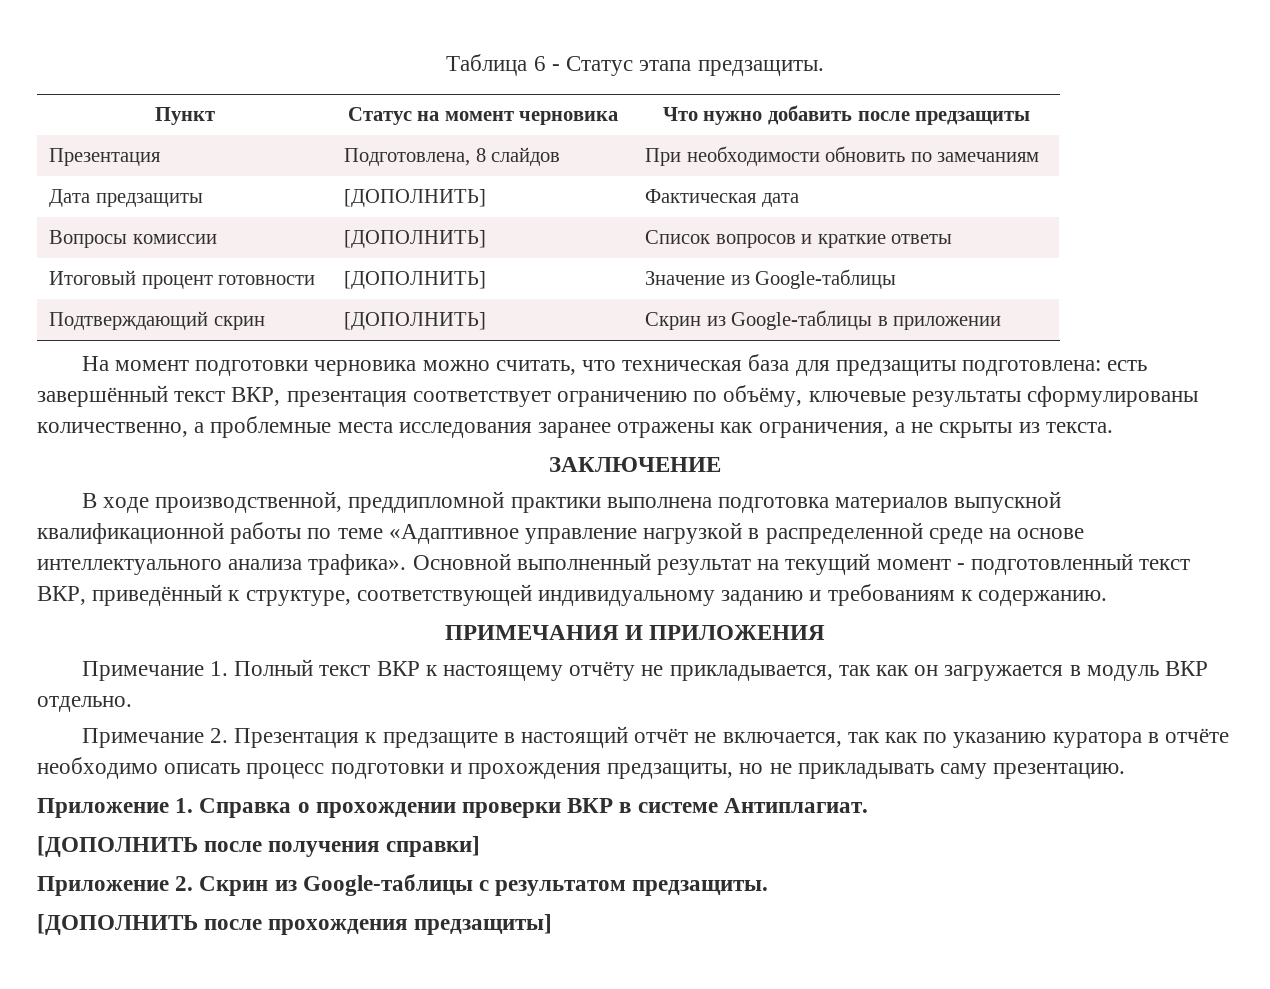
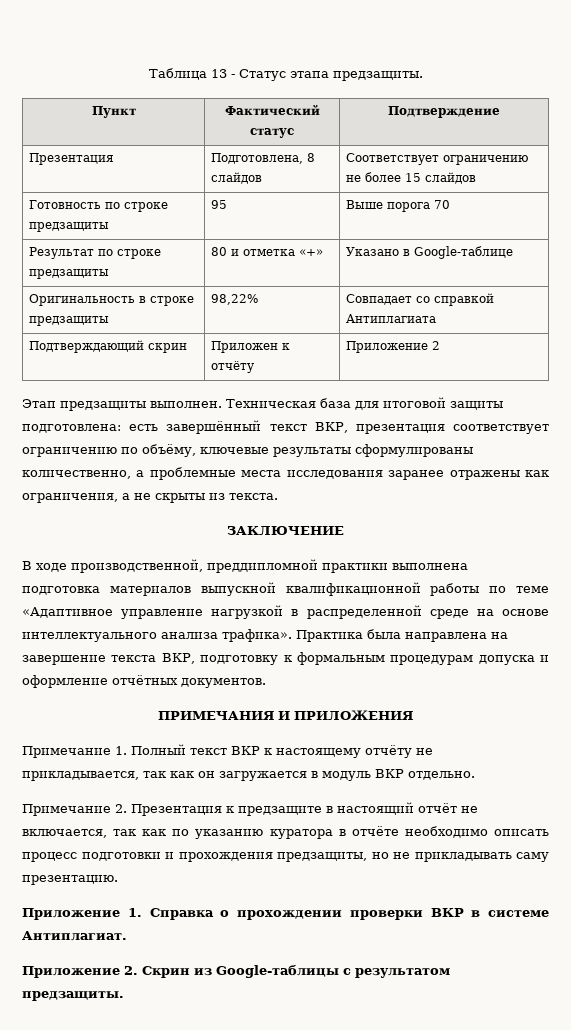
[533,56,546,71] 6 -> [210,69,227,78] 13
[347,107,619,125] [662,105,1031,125] [49,148,162,166] [344,147,561,166] [645,146,1040,166] [49,189,203,207] [344,189,487,207] [645,189,799,207] [49,230,217,248] [344,230,487,248] [645,230,953,248] [49,270,316,289] [344,271,487,289] [645,269,897,289] [49,311,265,330] [344,312,487,330] [645,310,1002,330] [81,354,956,376] Статус на момент черновика | Что нужно добавить после предзащиты // Презентация | Подготовлена, 8 слайдов | При необходимости обновить по замечаниям // Дата предзащиты | [ДОПОЛНИТЬ] | Фактическая дата // Вопросы комиссии | [ДОПОЛНИТЬ] | Список вопросов и краткие ответы // Итоговый процент готовности | [ДОПОЛНИТЬ] | Значение из Google-таблицы // Подтверждающий скрин | [ДОПОЛНИТЬ] | Скрин из Google-таблицы в приложении // На момент подготовки черновика можно считать, что техническая база для предзащиты -> [224,104,320,115] [250,128,294,138] [388,106,500,118] [28,153,114,165] [210,153,315,164] [210,172,262,184] [345,153,528,165] [345,172,476,184] [28,200,168,212] [28,222,109,232] [210,200,227,209] [345,200,450,212] [28,247,161,259] [28,269,109,279] [210,247,323,256] [345,246,513,259] [28,294,194,306] [28,316,109,326] [210,294,258,305] [345,293,494,306] [345,314,436,323] [28,340,187,353] [210,341,290,353] [210,361,254,373] [345,341,440,353] [22,397,503,411] Фактический статус | Подтверждение // Презентация | Подготовлена, 8 слайдов | Соответствует ограничению не более 15 слайдов // Готовность по строке предзащиты | 95 | Выше порога 70 // Результат по строке предзащиты | 80 и отметка «+» | Указано в Google-таблице // Оригинальность в строке предзащиты | 98,22% | Совпадает со справкой Антиплагиата // Подтверждающий скрин | Приложен к отчёту | Приложение 2 // Этап предзащиты выполнен. Техническая база для итоговой защиты
[412,553,1191,575] [37,584,1108,606] Основной выполненный результат на текущий момент - подготовленный текст ВКР, приведённый к структуре, соответствующей индивидуальному заданию и требованиям к содержанию. -> [296,629,508,642] [22,652,549,665] [22,675,266,688] Практика была направлена на завершение текста ВКР, подготовку к формальным процедурам допуска и оформление отчётных документов.
[37,836,480,857] // [ДОПОЛНИТЬ после получения справки] -> (127, 936) none
[37,914,552,935] // [ДОПОЛНИТЬ после прохождения предзащиты] -> (124, 996) none

